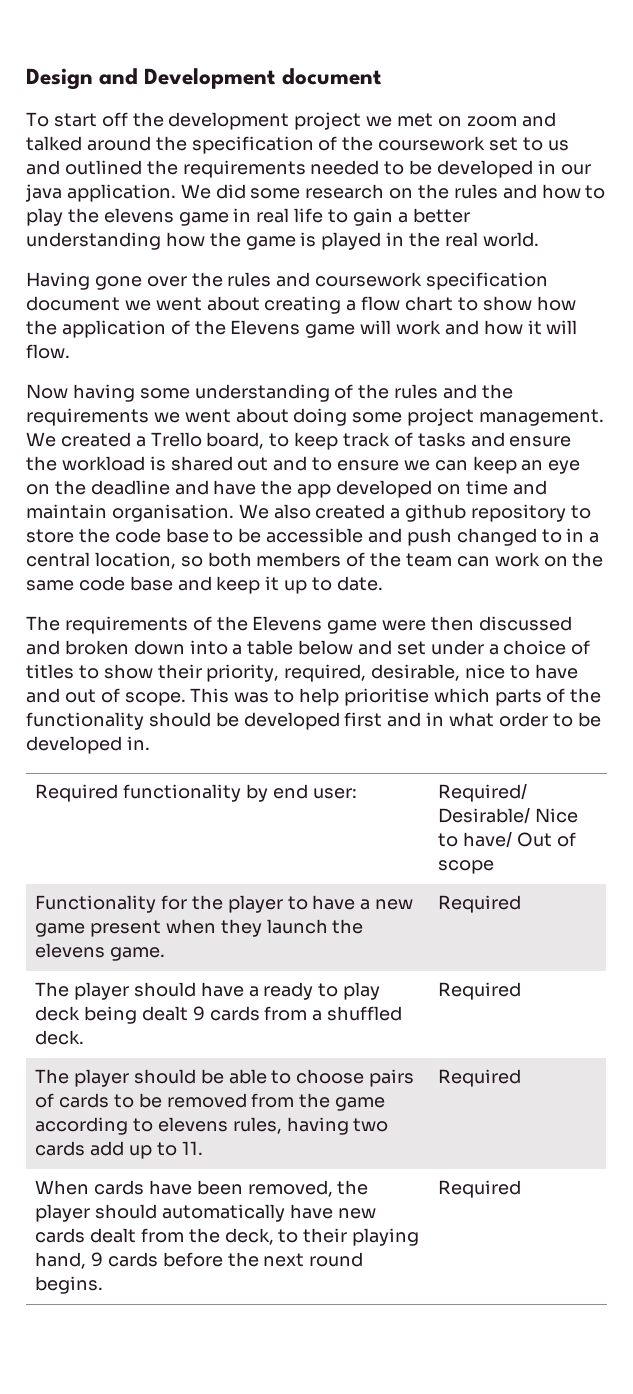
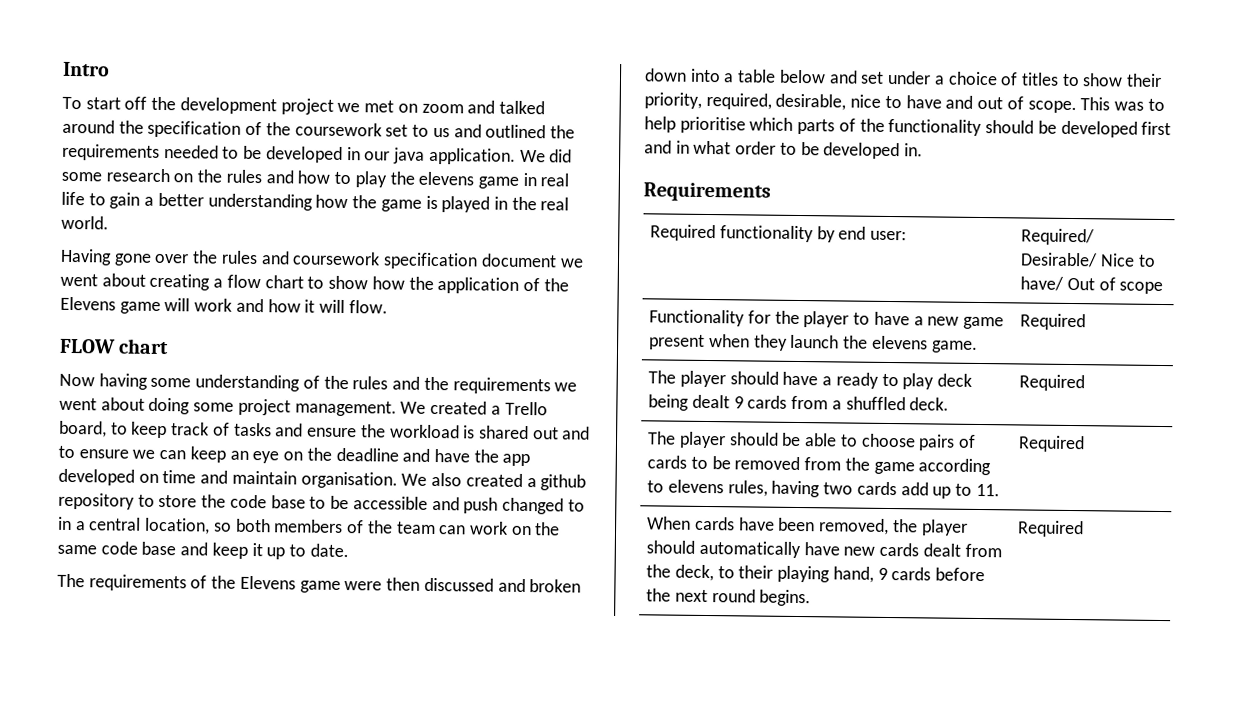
[26,68,381,90] Design and Development document -> [63,61,110,77] Intro
(70, 351) none -> [59,338,170,355] // FLOW chart
(150, 743) none -> [643,182,771,202] // Requirements

